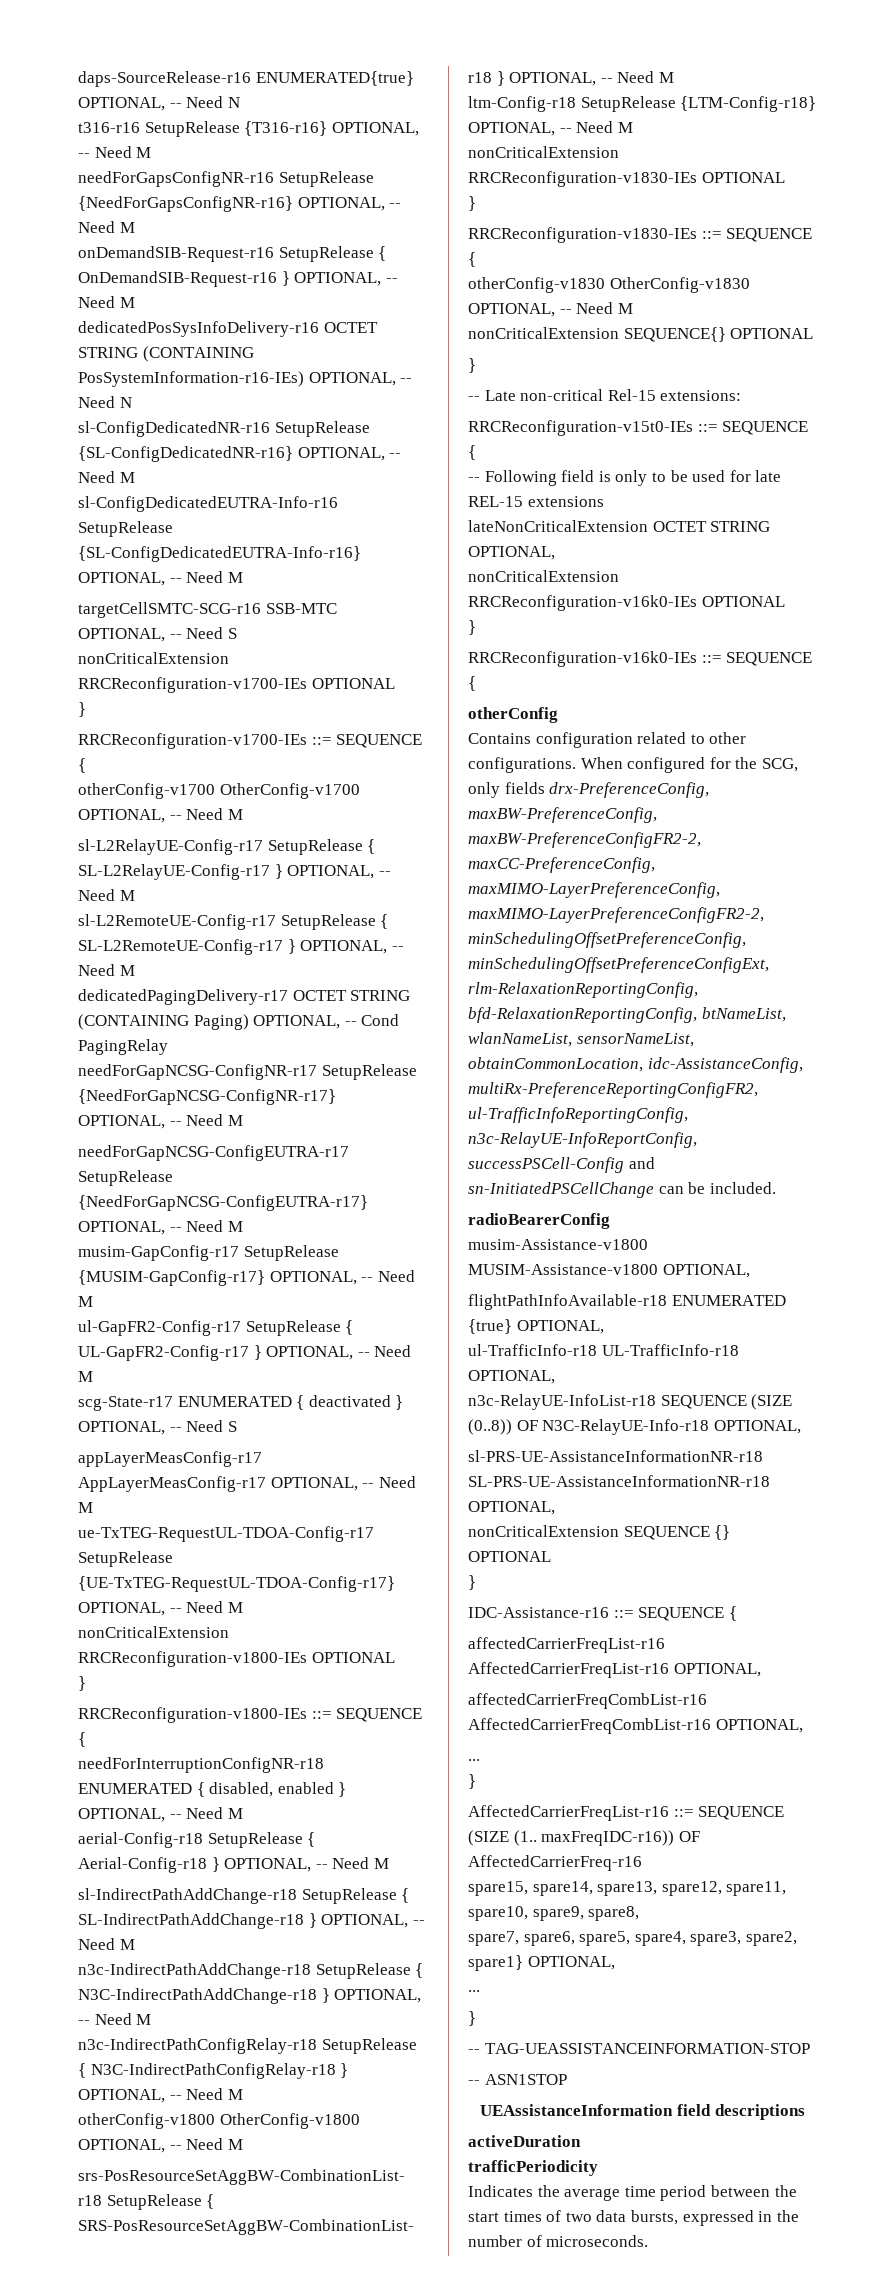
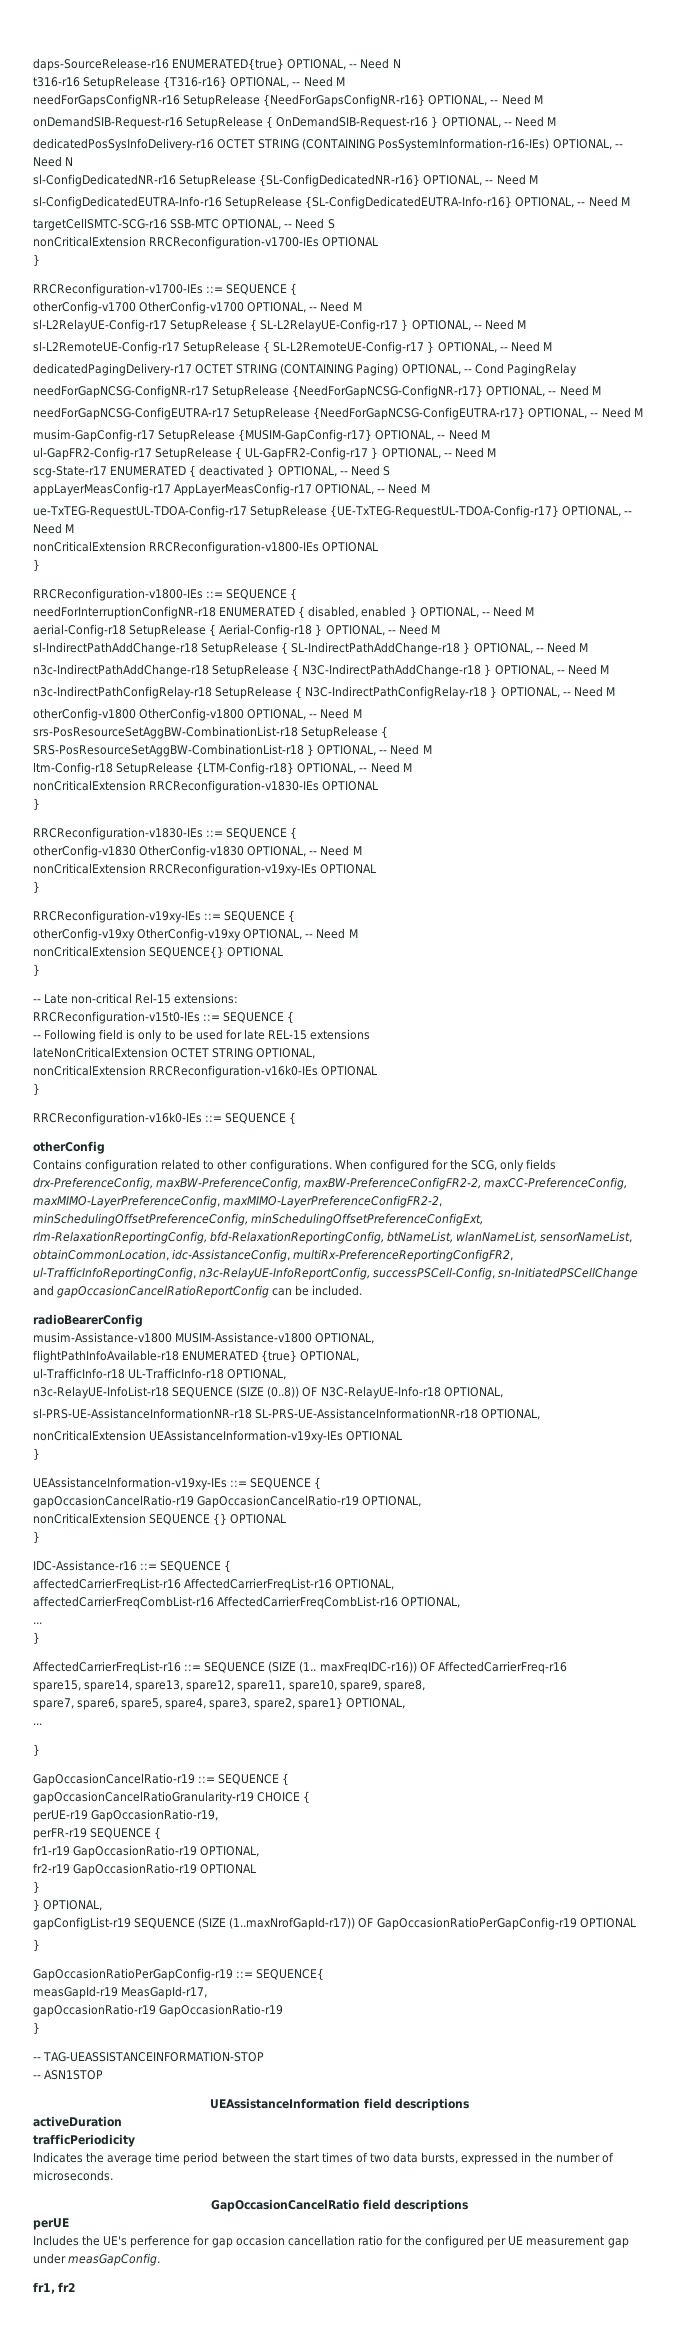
(633, 308) none -> [33,863,377,876] [33,881,40,893] [33,910,296,923] [33,928,358,941] // nonCriticalExtension RRCReconfiguration-v19xy-IEs OPTIONAL // } // RRCReconfiguration-v19xy-IEs ::= SEQUENCE { // otherConfig-v19xy OtherConfig-v19xy OPTIONAL, -- Need M
[468,1157,655,1173] [468,1182,654,1198] successPSCell-Config and sn-InitiatedPSCellChange -> [373,1267,639,1280] [33,1285,270,1298] successPSCell-Config, sn-InitiatedPSCellChange and gapOccasionCancelRatioReportConfig
(555, 1508) none -> [33,1430,403,1443] [33,1448,40,1460] [33,1477,322,1490] [33,1495,422,1508] // nonCriticalExtension UEAssistanceInformation-v19xy-IEs OPTIONAL // } // UEAssistanceInformation-v19xy-IEs ::= SEQUENCE { // gapOccasionCancelRatio-r19 GapOccasionCancelRatio-r19 OPTIONAL,
(476, 2018) none -> [33,1773,290,1786] [33,1791,311,1804] [33,1809,219,1822] [33,1827,162,1840] [33,1845,260,1858] [33,1863,257,1876] [33,1881,40,1893] [33,1899,103,1911] [33,1917,636,1930] [33,1939,40,1951] [33,1968,325,1981] [33,1986,208,1999] [33,2004,284,2017] [33,2022,40,2034] // GapOccasionCancelRatio-r19 ::= SEQUENCE { // gapOccasionCancelRatioGranularity-r19 CHOICE { // perUE-r19 GapOccasionRatio-r19, // perFR-r19 SEQUENCE { // fr1-r19 GapOccasionRatio-r19 OPTIONAL, // fr2-r19 GapOccasionRatio-r19 OPTIONAL // } // } OPTIONAL, // gapConfigList-r19 SEQUENCE (SIZE (1..maxNrofGapId-r17)) OF GapOccasionRatioPerGapConfig-r19 OPTIONAL // } // GapOccasionRatioPerGapConfig-r19 ::= SEQUENCE{ // measGapId-r19 MeasGapId-r17, // gapOccasionRatio-r19 GapOccasionRatio-r19 // }
(649, 2241) none -> [211,2199,468,2212] [33,2218,69,2230] [33,2235,629,2248] [33,2253,161,2266] [33,2282,77,2294] // GapOccasionCancelRatio field descriptions // perUE // Includes the UE's perference for gap occasion cancellation ratio for the configured per UE measurement gap under measGapConfig. // fr1, fr2

